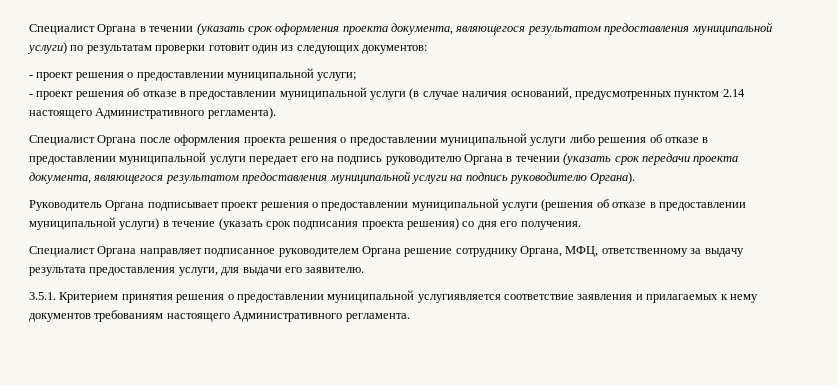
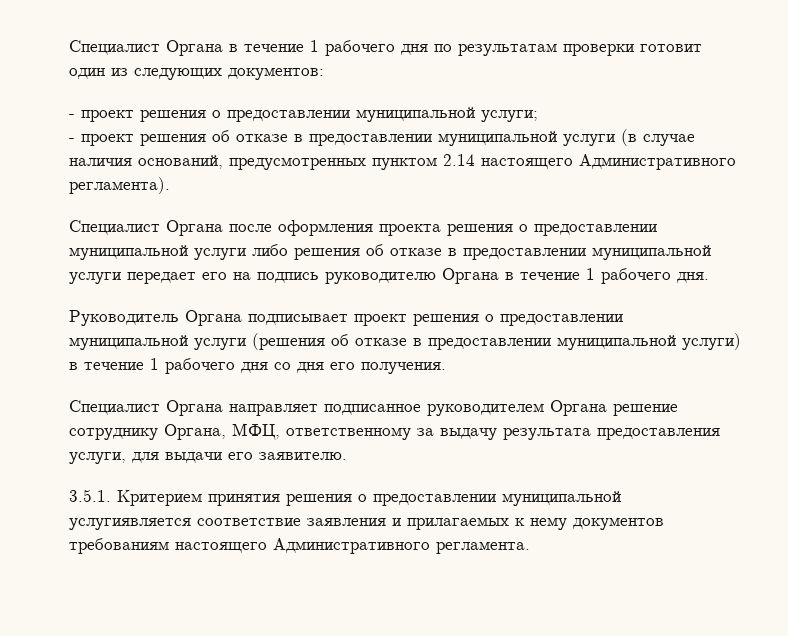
[149,22,773,35] [27,42,67,54] течении (указать срок оформления проекта документа, являющегося результатом предоставления муниципальной услуги) -> [244,40,428,56] течение 1 рабочего дня
[515,153,739,165] [29,171,636,184] течении (указать срок передачи проекта документа, являющегося результатом предоставления муниципальной услуги на подпись руководителю Органа). -> [520,268,709,284] течение 1 рабочего дня.
[218,218,459,230] (указать срок подписания проекта решения) -> [150,358,268,374] 1 рабочего дня

